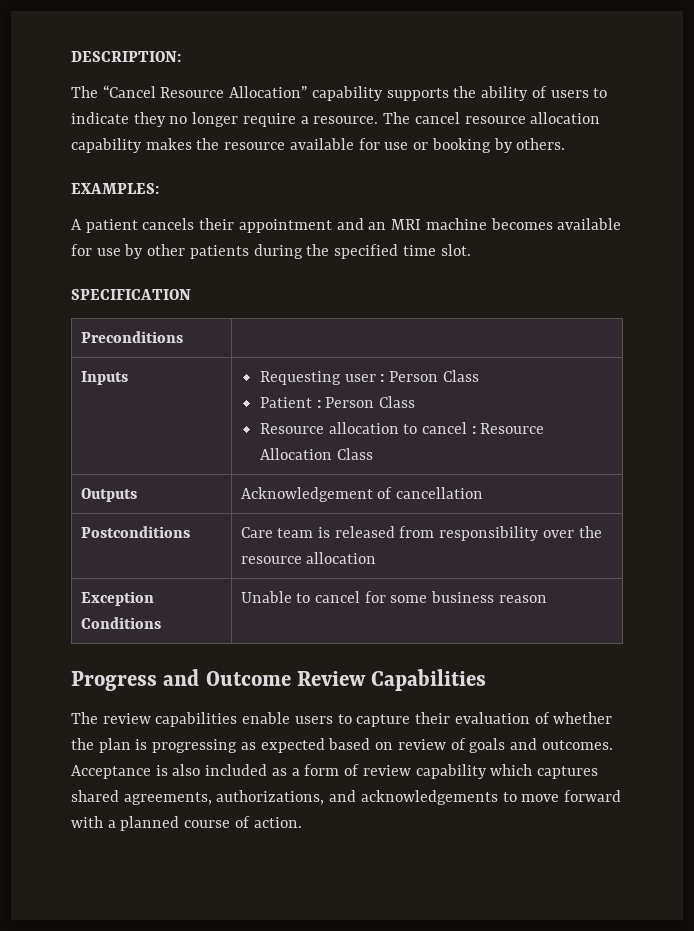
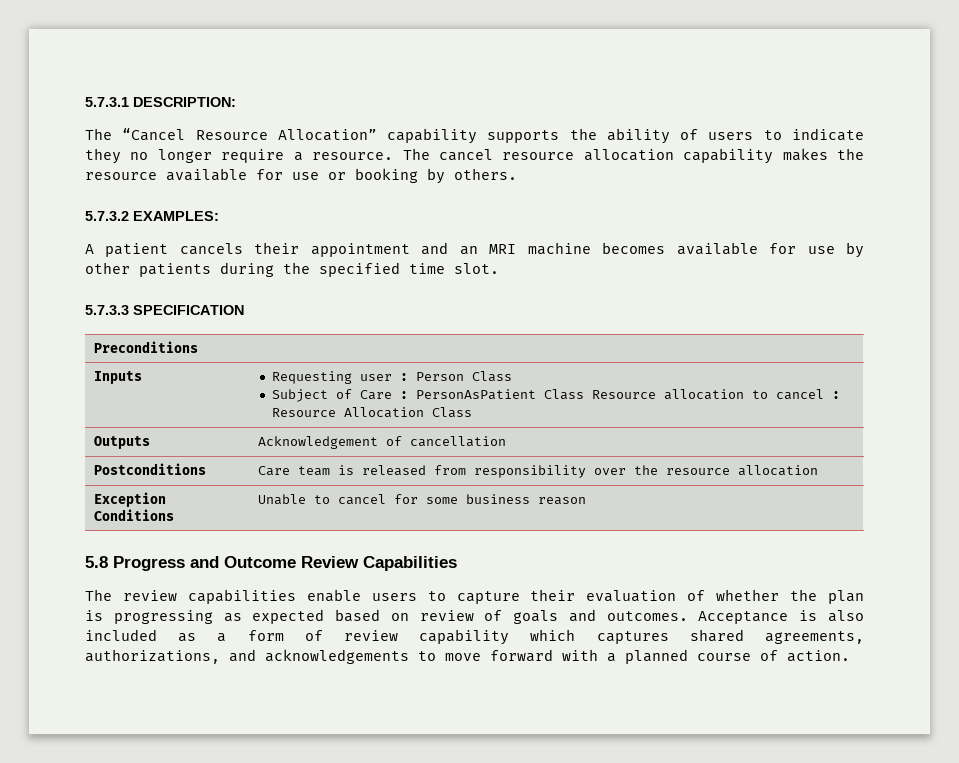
(71, 56) none -> [85,97,129,107] 5.7.3.1
(566, 144) none -> [85,211,129,221] 5.7.3.2
(471, 250) none -> [85,305,129,315] 5.7.3.3
[259,396,415,408] Patient : Person Class // -> [272,389,585,402] Subject of Care : PersonAsPatient Class
(547, 599) none -> [85,556,108,568] 5.8

